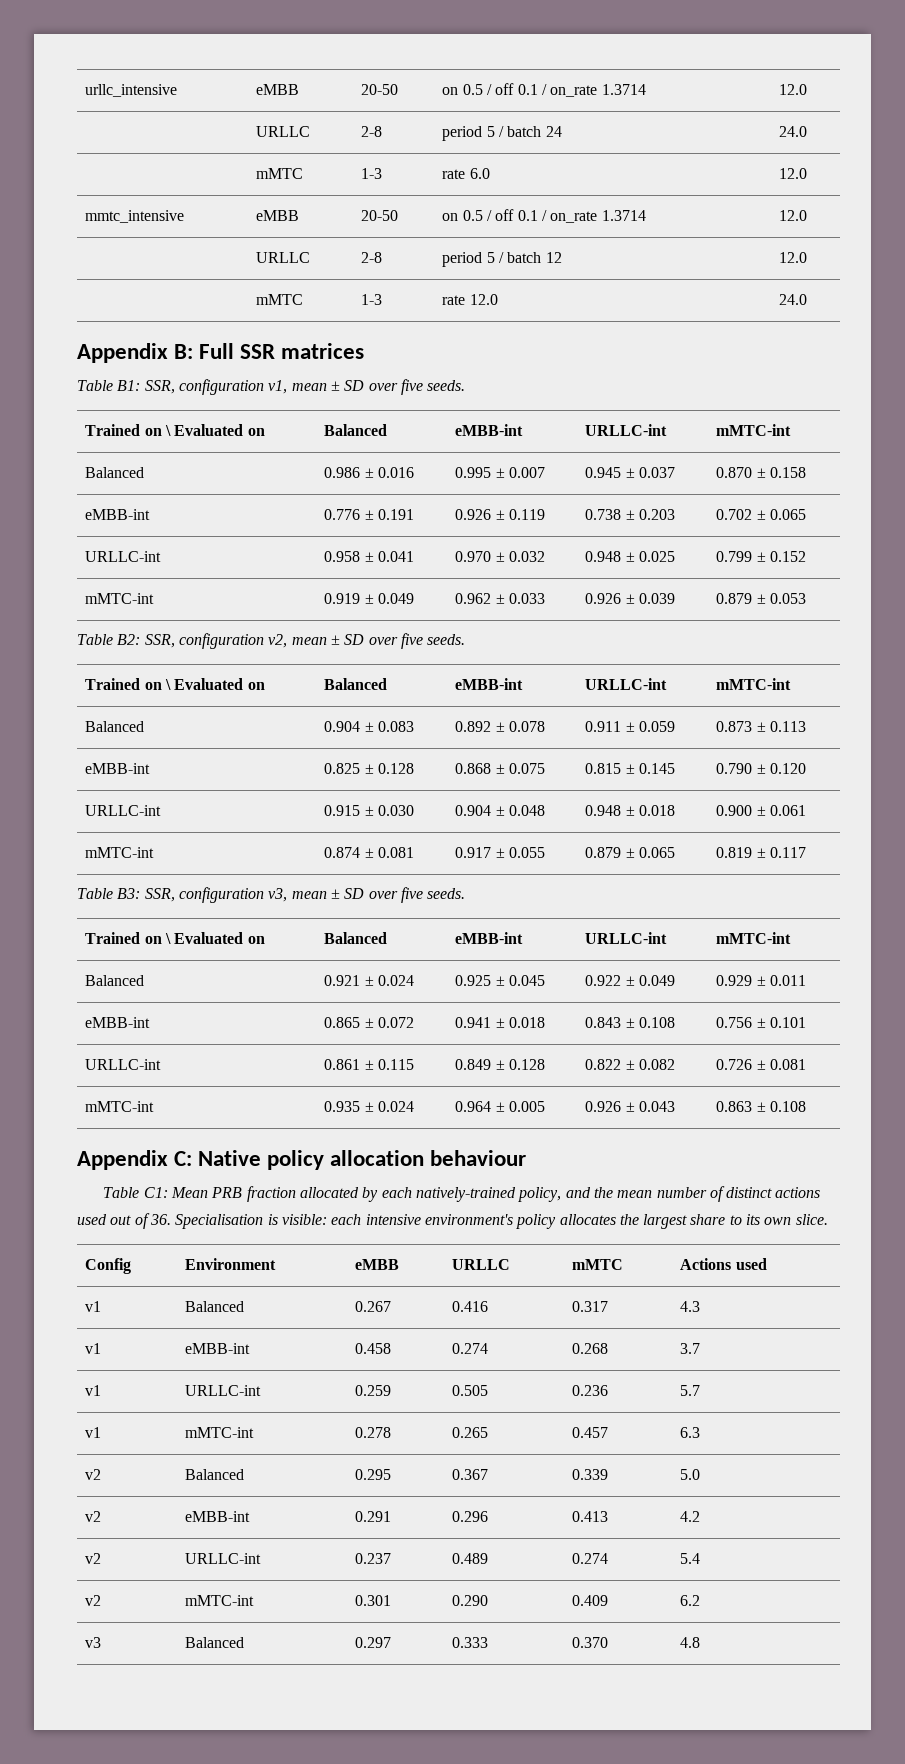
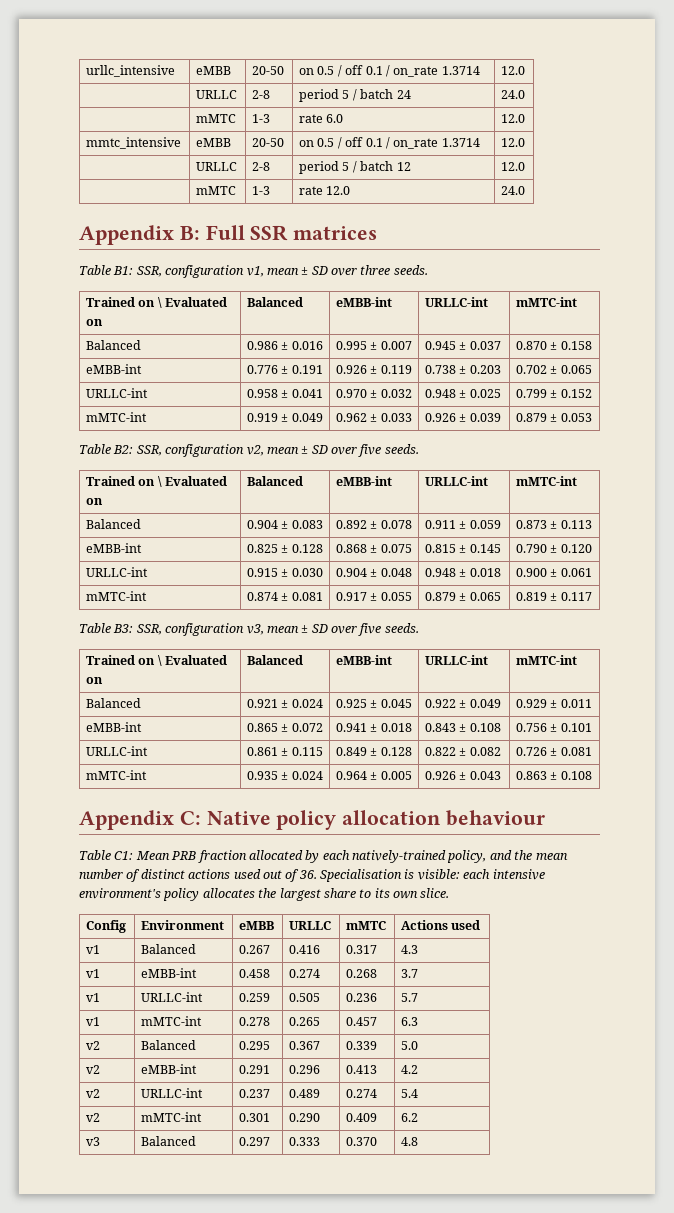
[400,379,423,395] five -> [360,265,391,275] three

